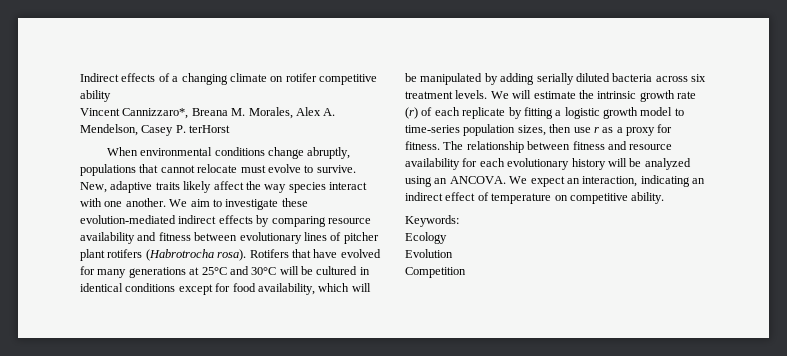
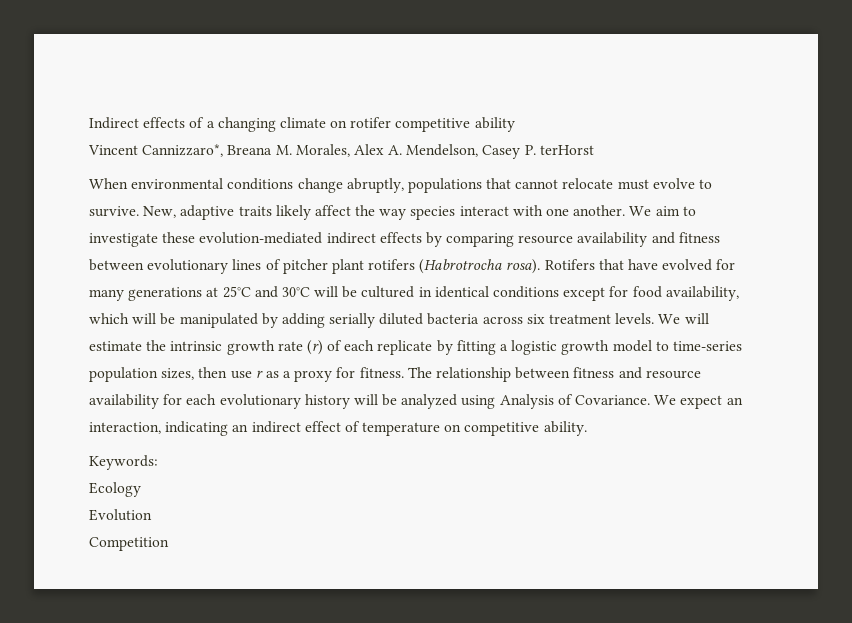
[434,176,506,184] an ANCOVA. -> [499,394,651,409] Analysis of Covariance.

